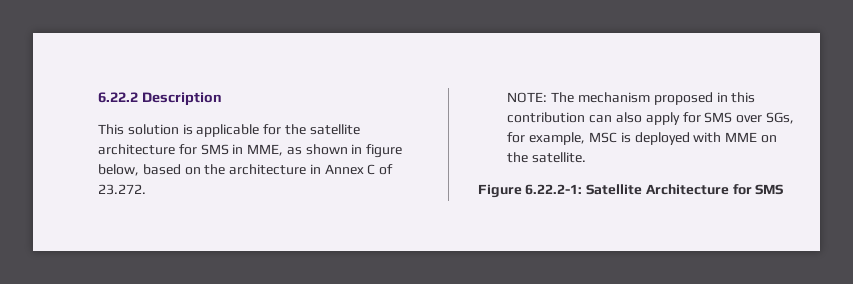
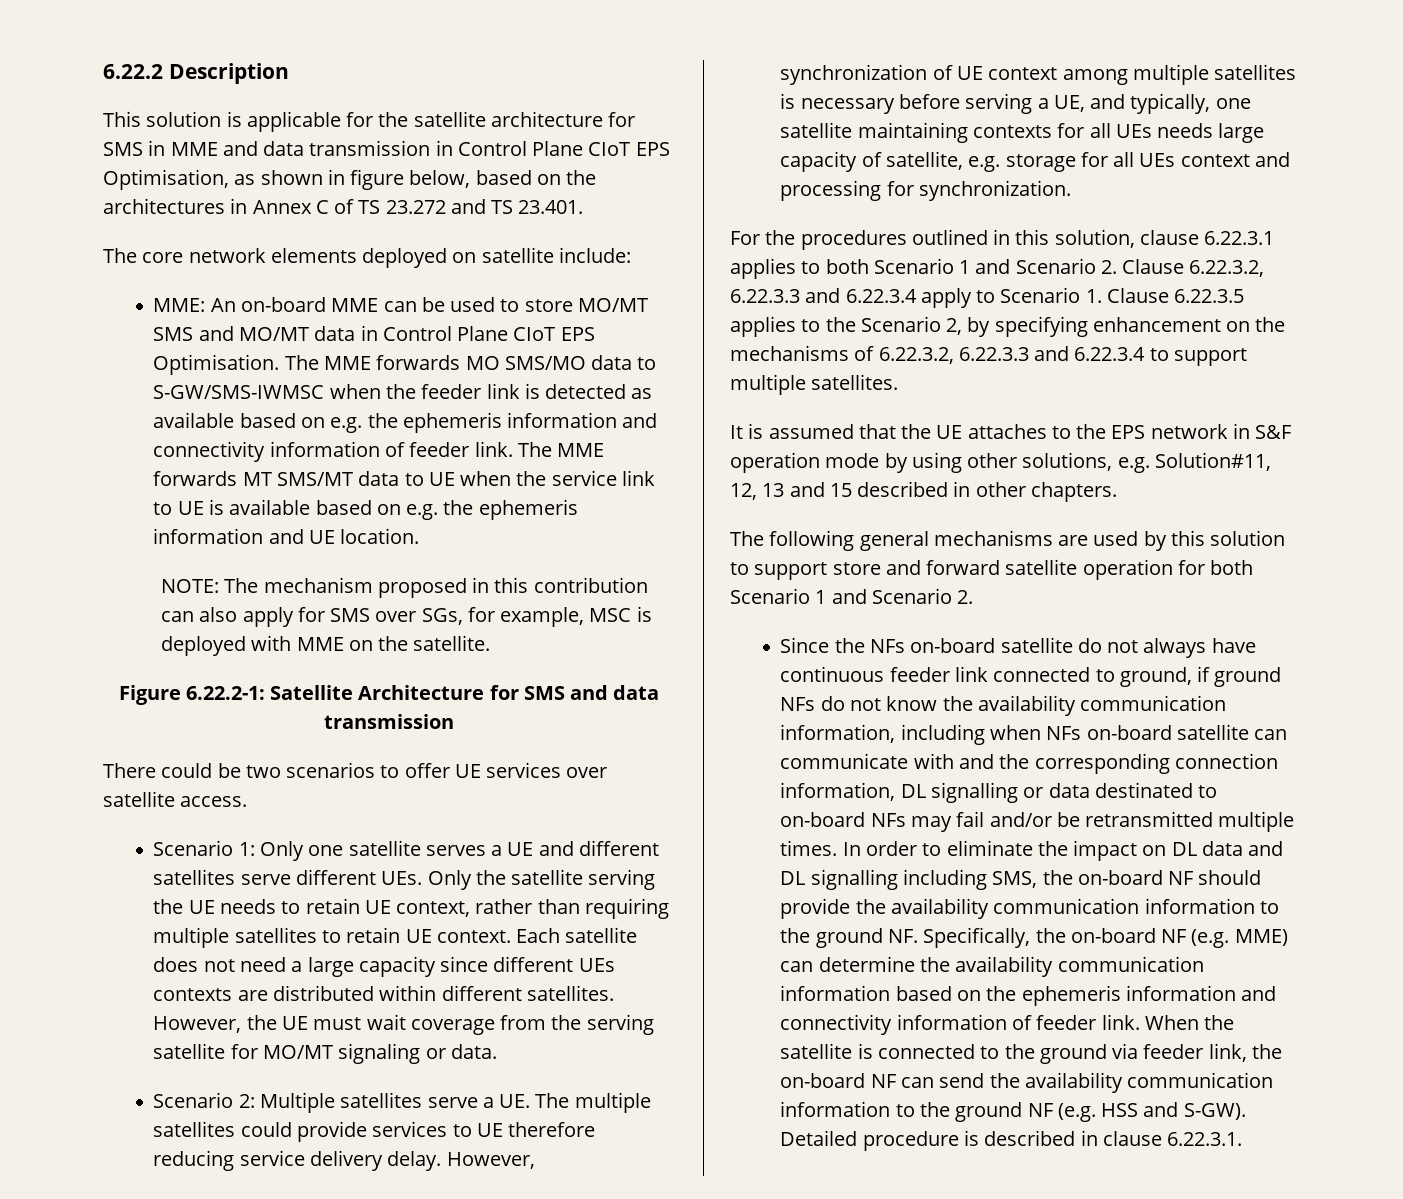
[247,144,284,156] MME, -> [170,140,670,156] [103,169,229,190] MME and data transmission in Control Plane CIoT EPS Optimisation,
[229,164,307,175] architecture -> [103,198,225,214] architectures
[98,184,146,195] 23.272. -> [358,199,584,214] [103,247,631,268] [153,297,648,312] [153,325,595,341] [153,354,657,375] [153,383,653,399] [153,412,658,433] [153,441,605,462] [153,470,655,486] [153,499,578,520] [153,528,420,544] TS 23.272 and TS 23.401. // The core network elements deployed on satellite include: // MME: An on-board MME can be used to store MO/MT SMS and MO/MT data in Control Plane CIoT EPS Optimisation. The MME forwards MO SMS/MO data to S-GW/SMS-IWMSC when the feeder link is detected as available based on e.g. the ephemeris information and connectivity information of feeder link. The MME forwards MT SMS/MT data to UE when the service link to UE is available based on e.g. the ephemeris information and UE location.
(784, 189) none -> [570,685,660,700] [324,714,454,729] [103,762,608,778] [103,791,248,807] [153,840,659,861] [153,869,656,890] [153,898,669,919] [153,927,638,948] [153,956,615,977] [153,985,614,1001] [153,1014,654,1035] [153,1043,497,1064] [153,1092,651,1113] [153,1121,596,1142] [153,1150,535,1171] [780,64,1297,85] [780,93,1251,114] [780,122,1265,143] [780,151,1290,172] [780,180,1072,201] [730,229,1275,250] [730,258,1265,279] [730,287,1245,308] [730,316,1286,337] [730,345,1247,366] [730,374,899,395] [730,423,1292,439] [730,452,1271,473] [730,481,1117,502] [730,530,1286,551] [730,559,1254,580] [730,588,974,604] [780,637,1256,658] [780,666,1282,687] [780,695,1227,716] [780,724,1288,745] [780,753,1278,774] [780,782,1218,803] [780,811,1295,832] [780,840,1284,861] [780,869,1262,890] [780,898,1279,919] [780,927,1288,948] [780,956,1204,977] [780,985,1277,1006] [780,1014,1235,1035] [780,1043,1282,1064] [780,1072,1274,1093] [780,1101,1246,1122] [780,1130,1243,1151] and data transmission // There could be two scenarios to offer UE services over satellite access. // Scenario 1: Only one satellite serves a UE and different satellites serve different UEs. Only the satellite serving the UE needs to retain UE context, rather than requiring multiple satellites to retain UE context. Each satellite does not need a large capacity since different UEs contexts are distributed within different satellites. However, the UE must wait coverage from the serving satellite for MO/MT signaling or data. // Scenario 2: Multiple satellites serve a UE. The multiple satellites could provide services to UE therefore reducing service delivery delay. However, synchronization of UE context among multiple satellites is necessary before serving a UE, and typically, one satellite maintaining contexts for all UEs needs large capacity of satellite, e.g. storage for all UEs context and processing for synchronization. // For the procedures outlined in this solution, clause 6.22.3.1 applies to both Scenario 1 and Scenario 2. Clause 6.22.3.2, 6.22.3.3 and 6.22.3.4 apply to Scenario 1. Clause 6.22.3.5 applies to the Scenario 2, by specifying enhancement on the mechanisms of 6.22.3.2, 6.22.3.3 and 6.22.3.4 to support multiple satellites. // It is assumed that the UE attaches to the EPS network in S&F operation mode by using other solutions, e.g. Solution#11, 12, 13 and 15 described in other chapters. // The following general mechanisms are used by this solution to support store and forward satellite operation for both Scenario 1 and Scenario 2. // Since the NFs on-board satellite do not always have continuous feeder link connected to ground, if ground NFs do not know the availability communication information, including when NFs on-board satellite can communicate with and the corresponding connection information, DL signalling or data destinated to on-board NFs may fail and/or be retransmitted multiple times. In order to eliminate the impact on DL data and DL signalling including SMS, the on-board NF should provide the availability communication information to the ground NF. Specifically, the on-board NF (e.g. MME) can determine the availability communication information based on the ephemeris information and connectivity information of feeder link. When the satellite is connected to the ground via feeder link, the on-board NF can send the availability communication information to the ground NF (e.g. HSS and S-GW). Detailed procedure is described in clause 6.22.3.1.

